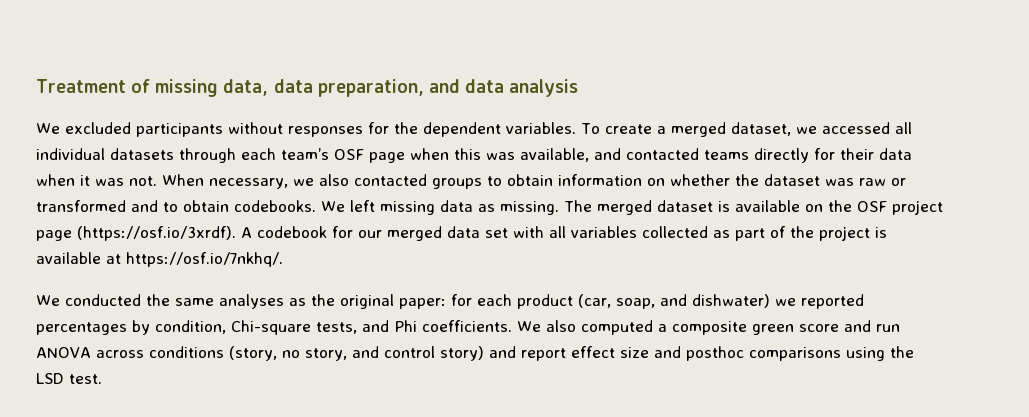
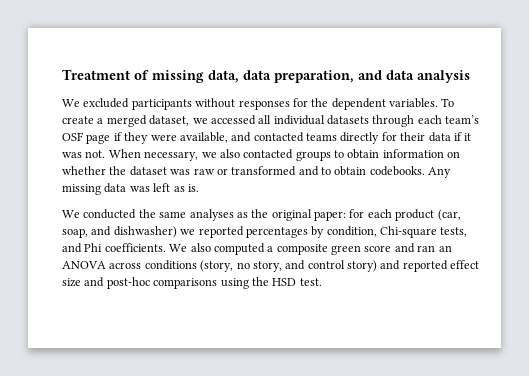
[410,148,515,160] when this was -> [113,132,177,144] if they were
[36,174,75,186] when -> [453,132,462,141] if
[321,200,943,215] [36,226,887,241] [36,252,283,267] We left missing data as missing. The merged dataset is available on the OSF project page (https://osf.io/3xrdf). A codebook for our merged data set with all variables collected as part of the project is available at https://osf.io/7nkhq/. -> [428,167,452,178] [62,183,199,195] Any missing data was left as is.
[692,294,770,308] dishwater) -> [113,226,177,238] dishwasher)
[876,324,900,332] run -> [417,245,452,252] ran an
[520,348,566,361] report -> [402,260,448,272] reported
[685,346,744,361] posthoc -> [106,277,150,289] post-hoc
[36,373,64,384] LSD -> [272,278,297,286] HSD

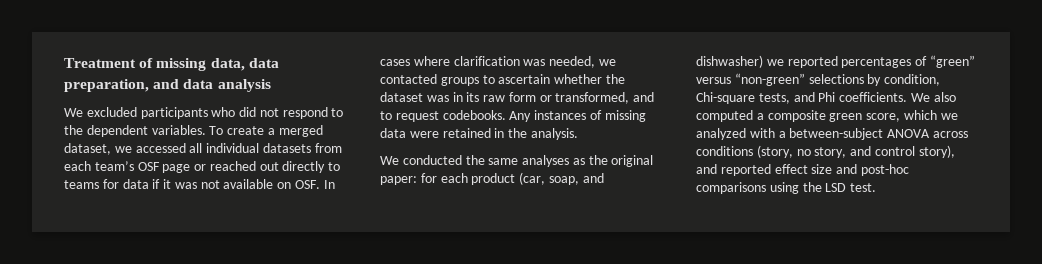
[195,98,308,110] without responses for -> [211,107,344,119] who did not respond to
[372,115,415,127] through -> [314,143,342,153] from
[113,132,472,144] [62,149,461,161] [62,166,297,176] if they were available, and contacted teams directly for their data if it was not. When necessary, we also contacted groups to obtain information on whether the dataset was raw or transformed -> [194,161,341,173] [64,179,335,189] [380,56,616,68] [380,74,625,86] [380,92,630,104] or reached out directly to teams for data if it was not available on OSF. In cases where clarification was needed, we contacted groups to ascertain whether the dataset was in its raw form or transformed,
[334,166,367,176] obtain -> [395,111,439,122] request
[62,183,199,195] missing data was left as is. -> [534,110,646,122] [380,128,578,140] instances of missing data were retained in the analysis.
(308, 232) none -> [915,55,975,68] [696,73,864,86] of “green” versus “non-green” selections
[364,243,452,253] score and ran an -> [866,110,958,122] [696,128,884,140] score, which we analyzed with a between-subject
[347,260,377,272] story) -> [918,145,955,158] story),
[272,278,297,286] HSD -> [825,183,847,192] LSD

